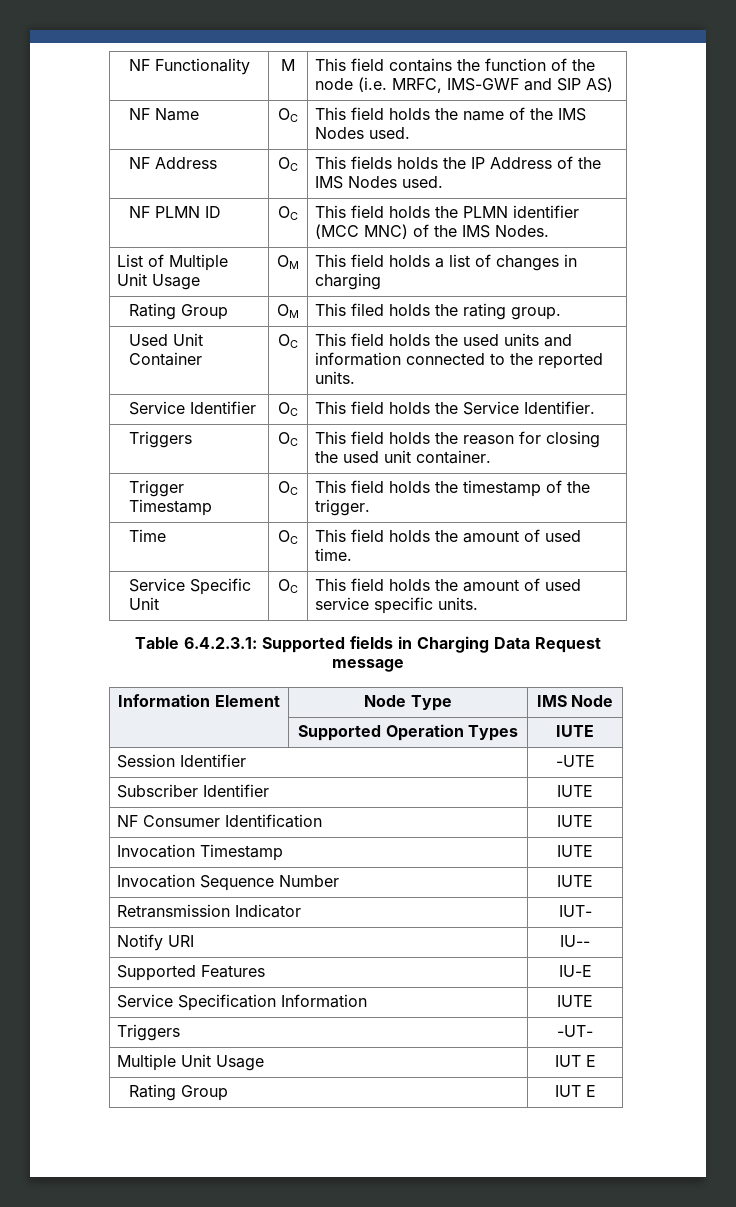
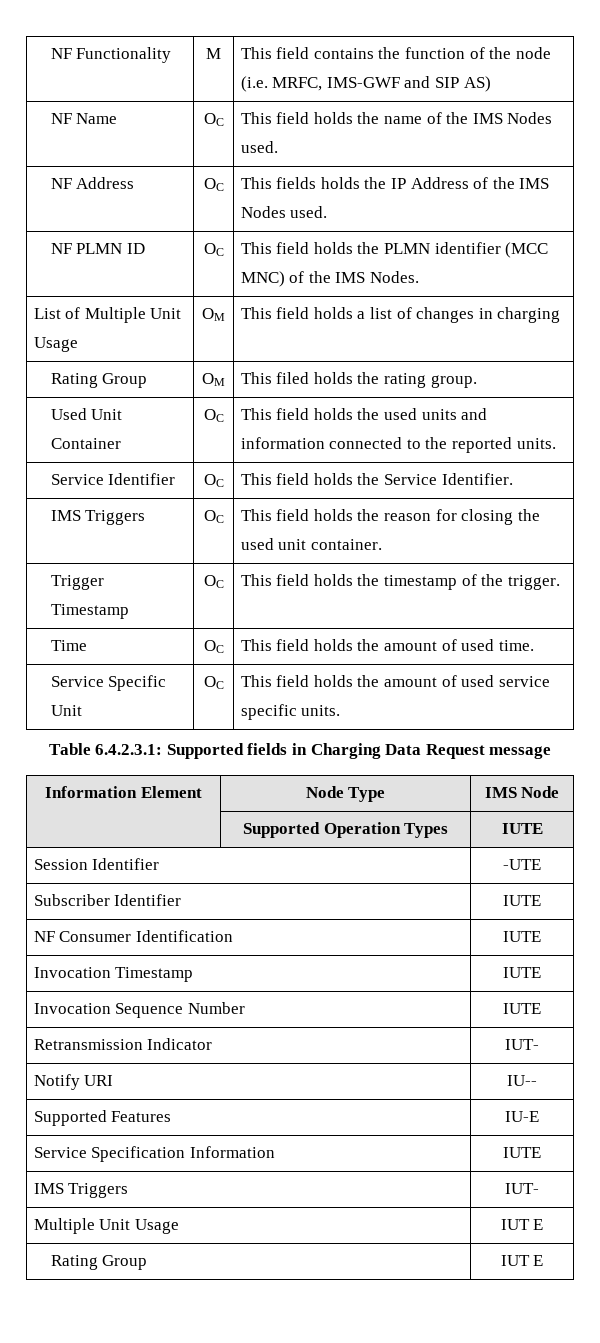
(595, 407) none -> [50,510,81,521] IMS
[116,1024,180,1041] [557,1025,593,1037] Triggers | -UT- -> [33,1183,129,1198] [505,1183,539,1194] IMS Triggers | IUT-

